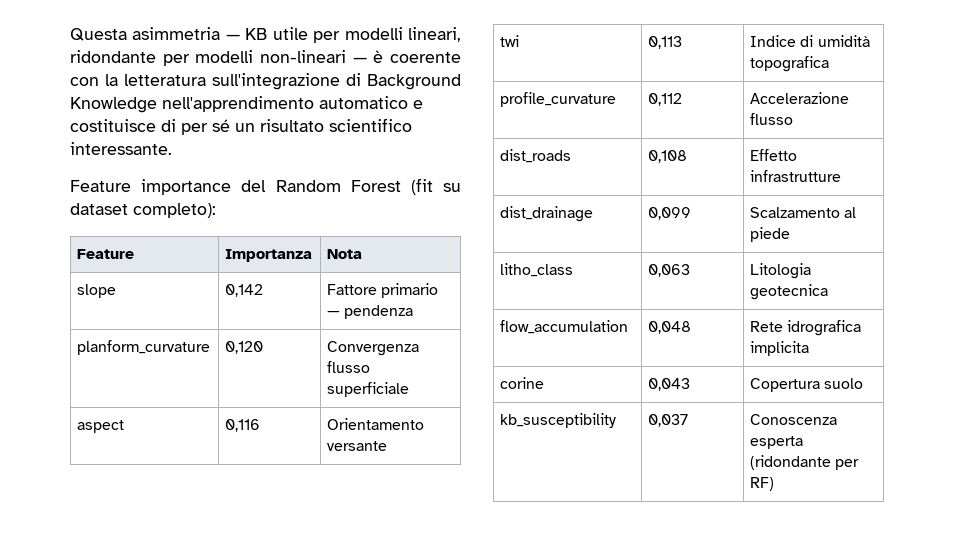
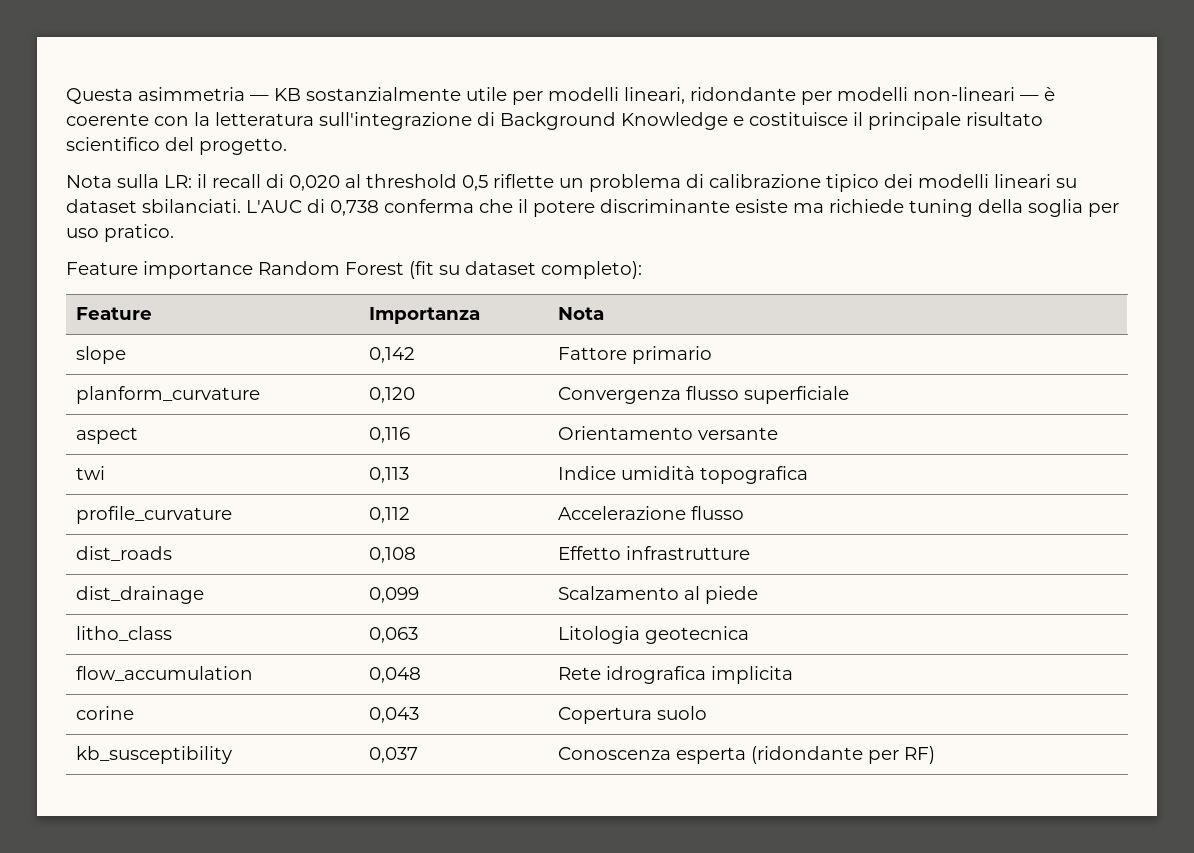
(268, 34) none -> [306,87,461,101] sostanzialmente
[162,96,423,112] [70,118,412,135] [70,142,172,155] nell'apprendimento automatico e costituisce di per sé un risultato scientifico interessante. -> [733,112,1043,130] [66,137,287,155] [66,174,1077,192] [66,199,1119,217] [66,224,174,242] e costituisce il principale risultato scientifico del progetto. // Nota sulla LR: il recall di 0,020 al threshold 0,5 riflette un problema di calibrazione tipico dei modelli lineari su dataset sbilanciati. L'AUC di 0,738 conferma che il potere discriminante esiste ma richiede tuning della soglia per uso pratico.
[241,180,267,192] del -> (253, 270) none
[327,305,414,319] — pendenza -> (713, 355) none
[800,35,814,47] di -> (617, 473) none

